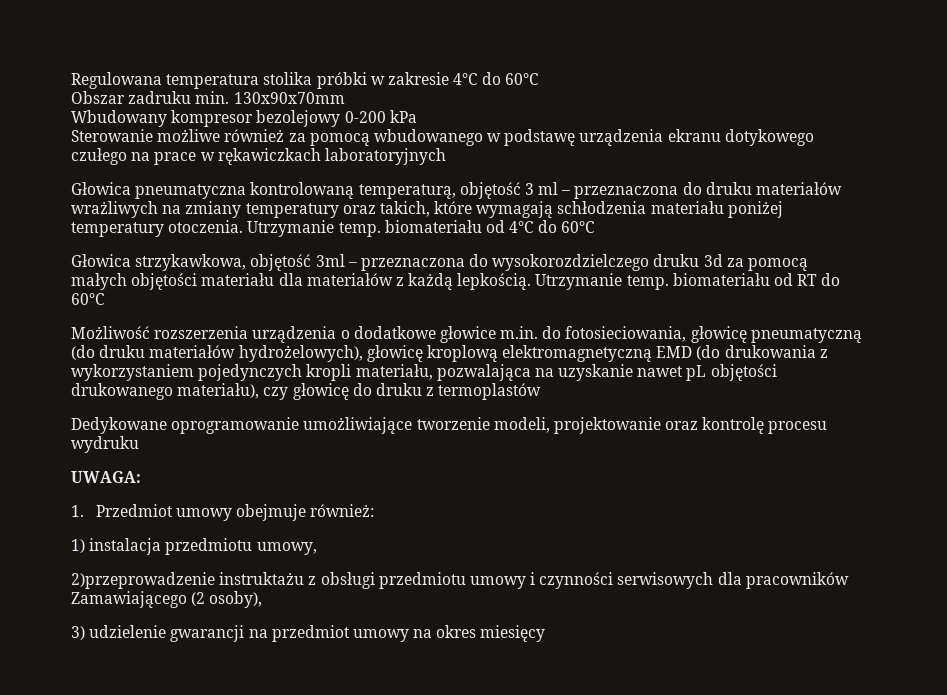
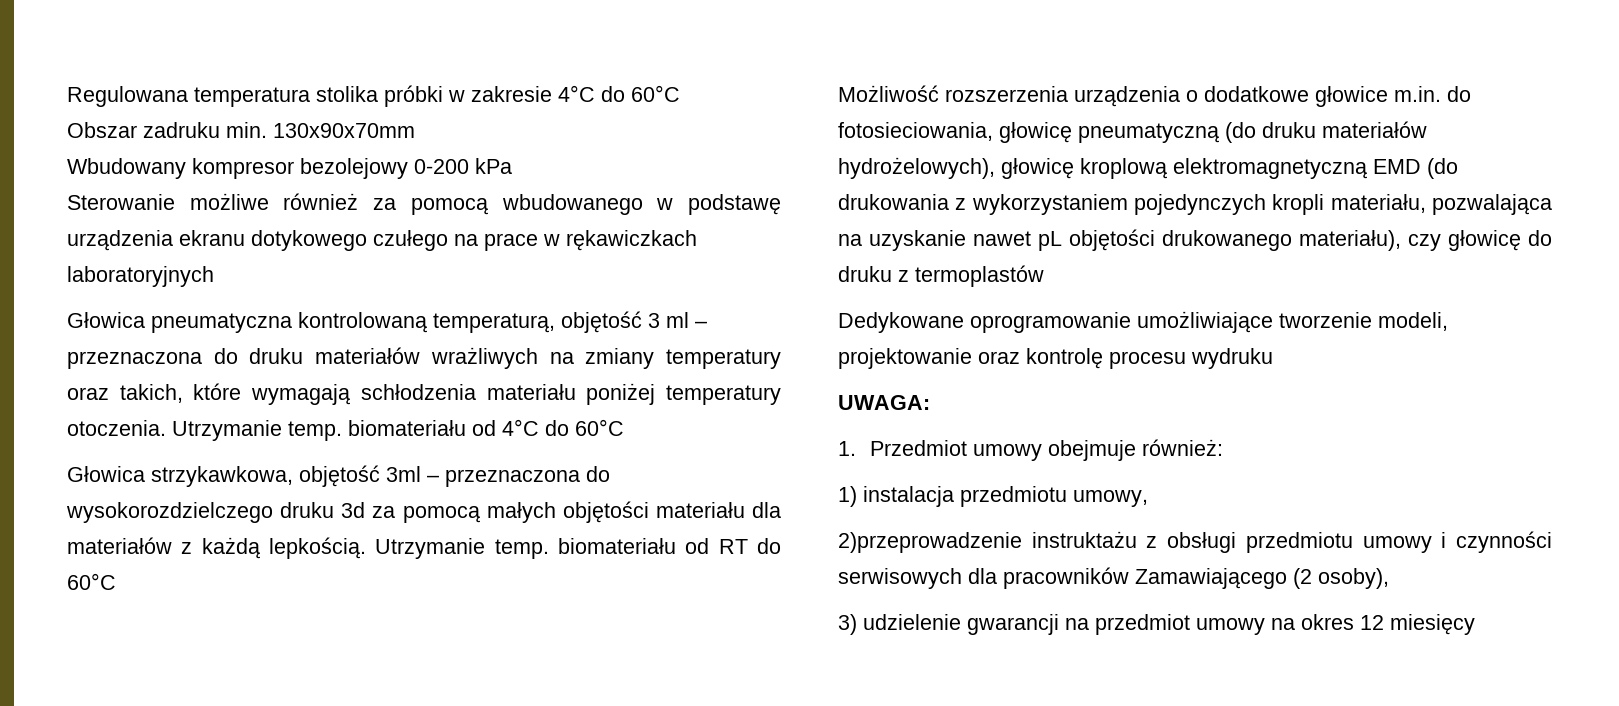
(477, 631) none -> [1360,615,1384,630] 12

